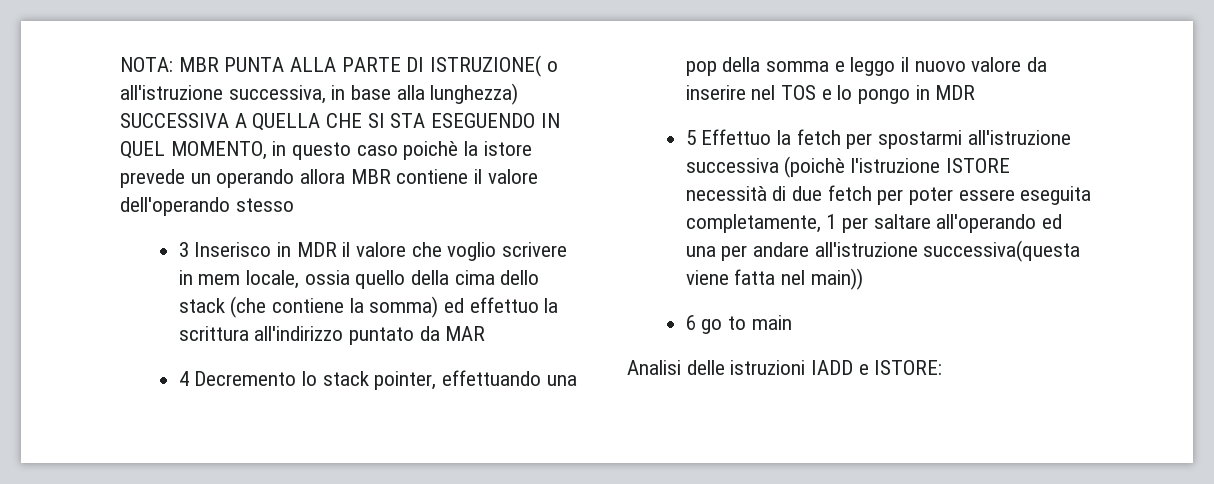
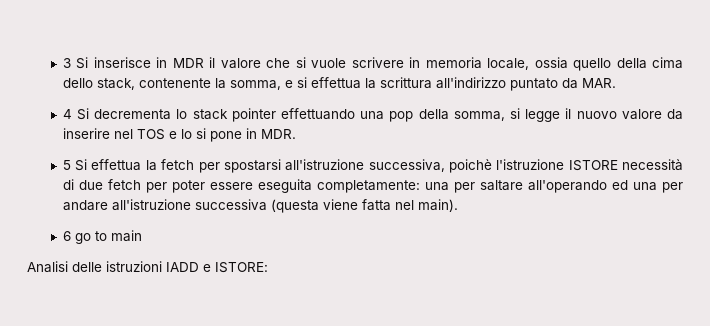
[120,55,558,77] [120,83,519,105] [120,113,560,131] [120,141,532,160] [120,169,538,188] [120,197,294,216] [178,242,272,257] NOTA: MBR PUNTA ALLA PARTE DI ISTRUZIONE( o all'istruzione successiva, in base alla lunghezza) SUCCESSIVA A QUELLA CHE SI STA ESEGUENDO IN QUEL MOMENTO, in questo caso poichè la istore prevede un operando allora MBR contiene il valore dell'operando stesso // 3 Inserisco -> [62,57,151,69] 3 Si inserisce
[447,242,497,261] voglio -> [295,57,347,68] si vuole
[198,274,241,285] mem -> [425,57,482,69] memoria
[178,296,539,318] stack (che contiene la somma) ed effettuo -> [96,77,361,90] stack, contenente la somma, e si effettua
[445,326,486,341] MAR -> [581,78,616,88] MAR.
[194,371,297,386] Decremento -> [76,108,172,120] Si decrementa
[374,371,437,390] pointer, -> [231,108,276,122] pointer
[765,57,896,76] somma e leggo -> [453,108,561,122] somma, si legge
[857,85,976,104] pongo in MDR -> [195,128,296,142] si pone in MDR.
[701,129,772,145] Effettuo -> [75,159,142,171] Si effettua
[877,130,1071,149] [685,156,846,178] spostarmi all'istruzione successiva (poichè -> [223,159,492,173] spostarsi all'istruzione successiva, poichè
[685,214,837,233] completamente, 1 -> [316,180,449,193] completamente: una
[923,240,1081,262] successiva(questa -> [194,199,319,213] successiva (questa
[810,268,863,290] main)) -> [417,199,458,212] main).

